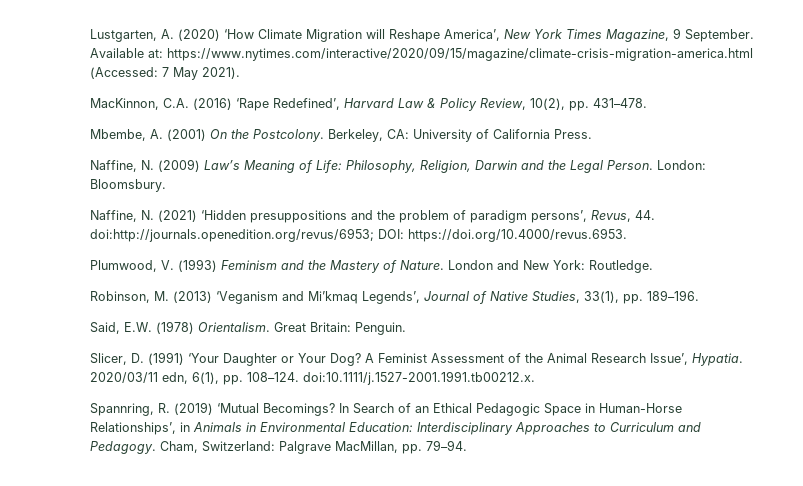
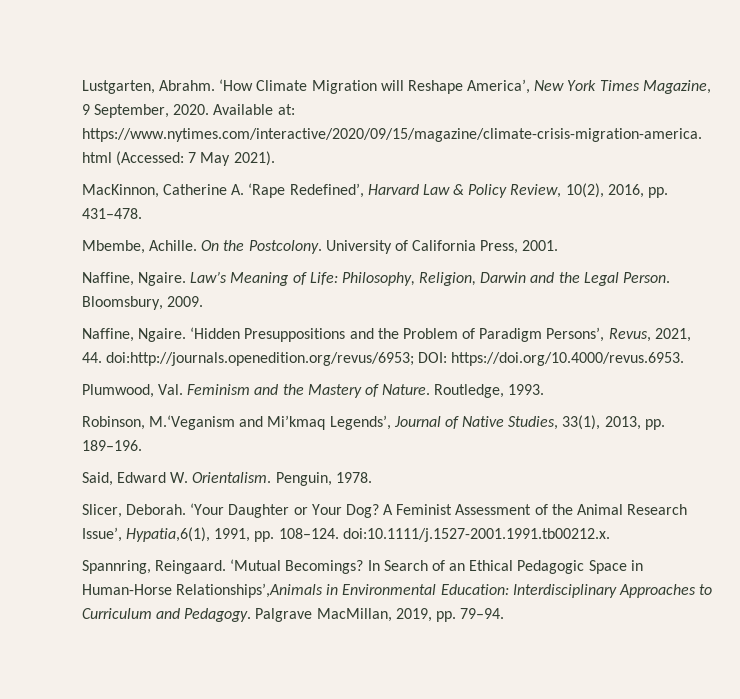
[160,29,220,41] A. (2020) -> [158,80,215,91] Abrahm.
[684,29,754,42] September. -> [93,104,210,118] September, 2020.
[162,98,232,110] C.A. (2016) -> [162,184,245,195] Catherine A.
(565, 104) none -> [607,184,644,198] 2016,
[149,129,206,141] A. (2001) -> [148,240,197,251] Achille.
[327,129,409,142] Berkeley, CA: -> (322, 247) none
[553,129,592,139] [89,159,200,172] Press. // Naffine, N. (2009) -> [480,240,559,254] [81,272,186,286] Press, 2001. // Naffine, Ngaire.
[656,160,706,170] [89,179,166,192] [89,210,631,223] London: Bloomsbury. // Naffine, N. (2021) ‘Hidden presuppositions and the problem of paradigm persons’, Revus, -> [81,296,203,310] [81,327,691,342] Bloomsbury, 2009. // Naffine, Ngaire. ‘Hidden Presuppositions and the Problem of Paradigm Persons’, Revus, 2021,
[160,259,217,272] V. (1993) -> [157,384,183,395] Val.
[447,260,653,273] [89,291,278,304] London and New York: Routledge. // Robinson, M. (2013) ‘Veganism -> [434,384,545,398] [81,415,235,430] Routledge, 1993. // Robinson, M.‘Veganism
(619, 297) none -> [604,416,641,430] 2013,
[123,321,406,335] E.W. (1978) Orientalism. Great Britain: Penguin. -> [116,472,372,486] Edward W. Orientalism. Penguin, 1978.
[130,352,184,365] D. (1991) -> [125,504,186,515] Deborah.
[691,353,743,366] [89,372,219,384] Hypatia. 2020/03/11 edn, 6(1), -> [125,527,251,542] Hypatia,6(1), 1991,
[157,402,213,415] R. (2019) -> [154,560,226,574] Reingaard.
[89,422,242,435] Relationships’, in Animals -> [175,583,323,598] Relationships’,Animals
[159,441,275,453] Cham, Switzerland: -> (252, 615) none
(398, 447) none -> [395,608,432,622] 2019,

